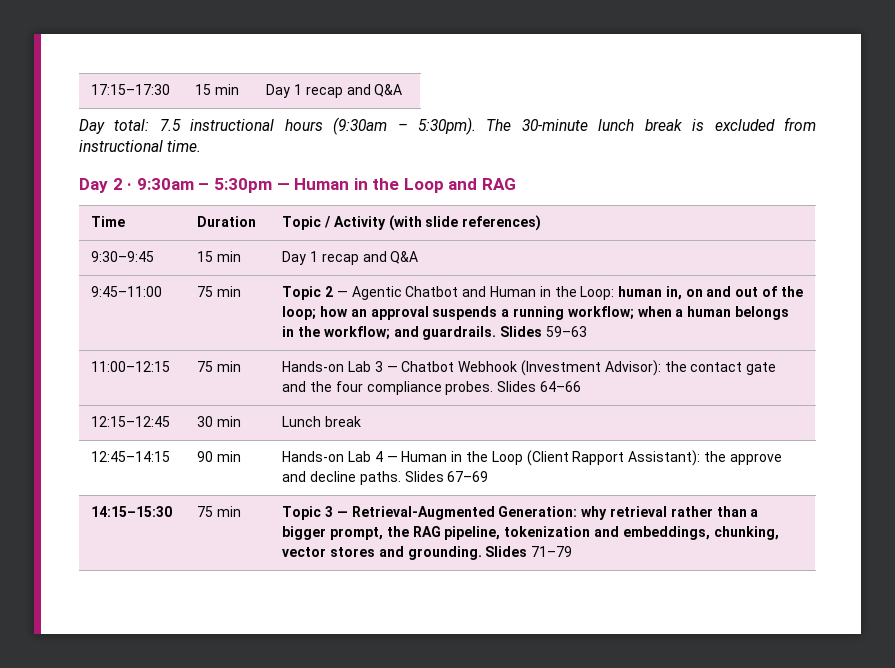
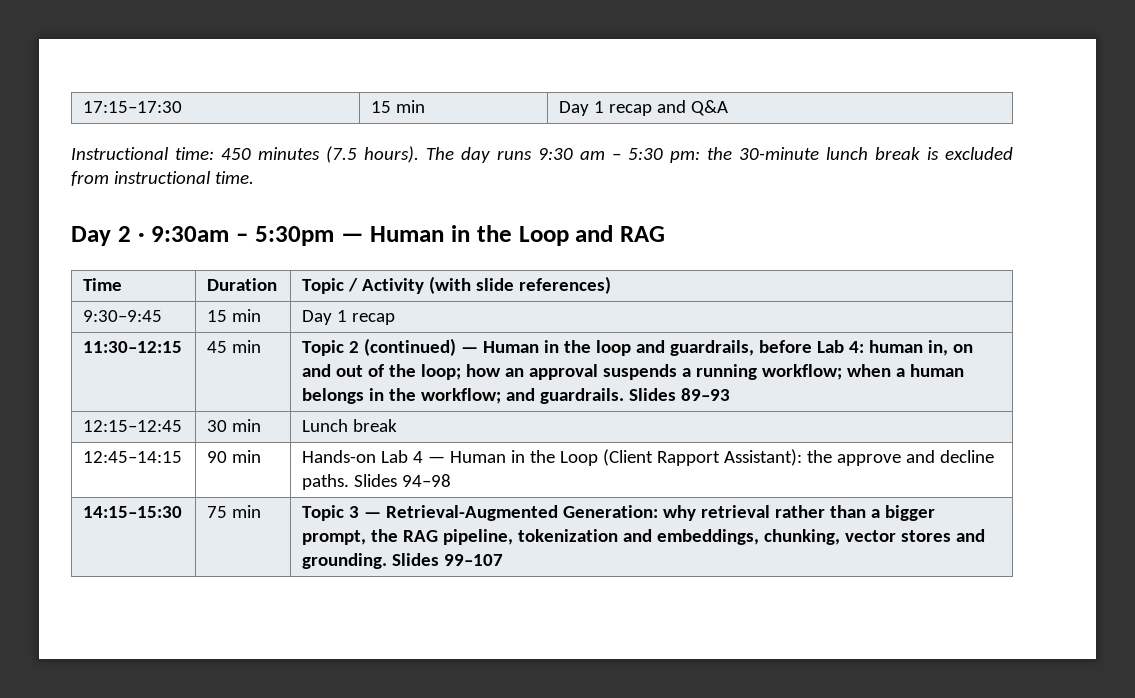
[79,117,512,135] Day total: 7.5 instructional hours (9:30am – 5:30pm). The -> [71,146,732,163] Instructional time: 450 minutes (7.5 hours). The day runs 9:30 am – 5:30 pm: the
[362,251,419,264] [91,286,163,297] [197,286,214,297] and Q&A // 9:45–11:00 | 75 -> [83,341,183,353] [207,341,228,353] // 11:30–12:15 | 45
[336,286,615,300] — Agentic Chatbot and Human in the Loop: -> [364,338,865,356] (continued) — Human in the loop and guardrails, before Lab 4:
[545,326,587,337] [91,361,171,372] [197,361,242,372] [282,360,777,376] [282,381,581,395] 59–63 // 11:00–12:15 | 75 min | Hands-on Lab 3 — Chatbot Webhook (Investment Advisor): the contact gate and the four compliance probes. Slides 64–66 -> [681,388,731,401] 89–93
[447,471,489,482] 67–69 -> [402,474,452,487] 94–98
[531,546,573,557] 71–79 -> [444,554,504,566] 99–107

